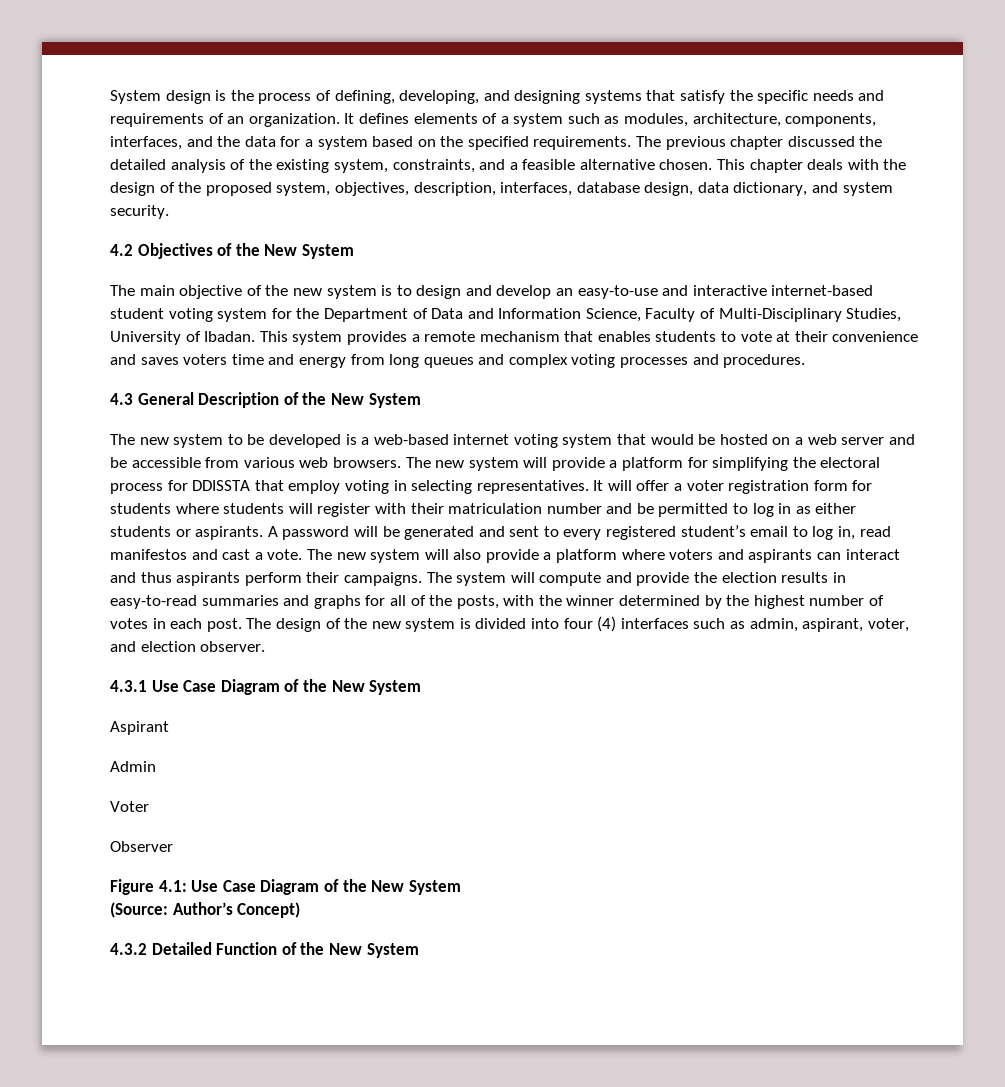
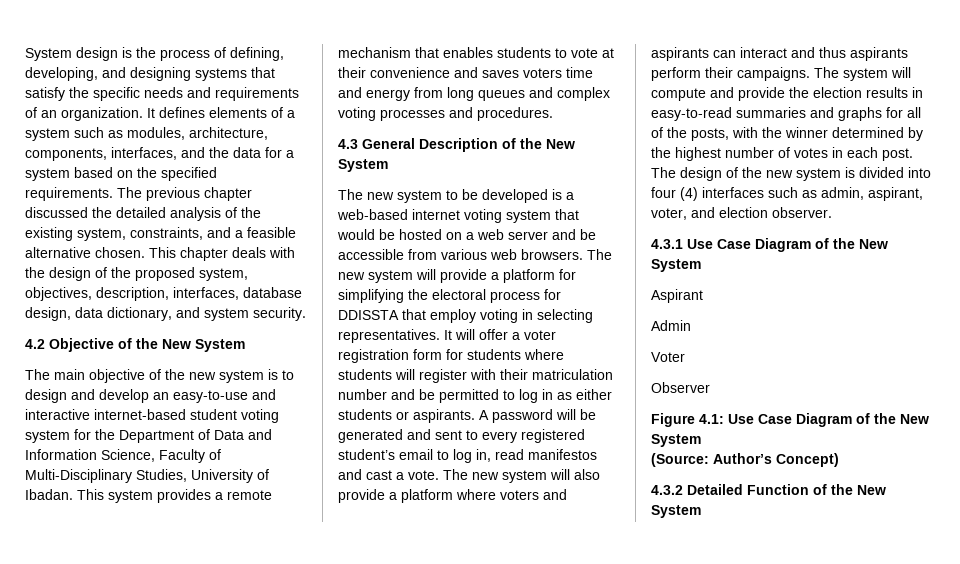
[137,243,213,259] Objectives -> [49,338,114,352] Objective

